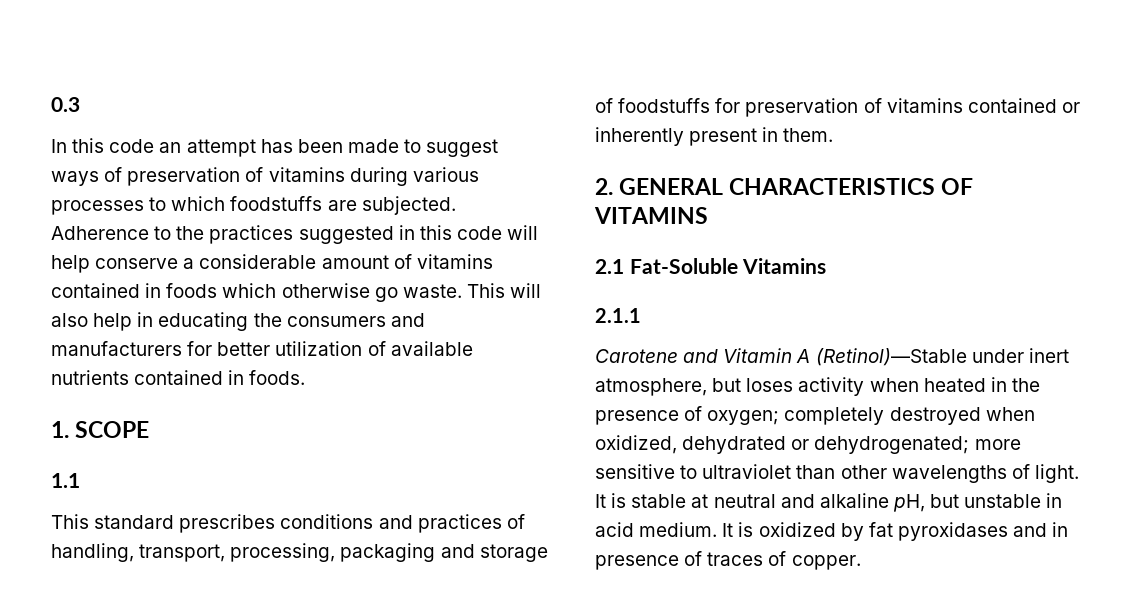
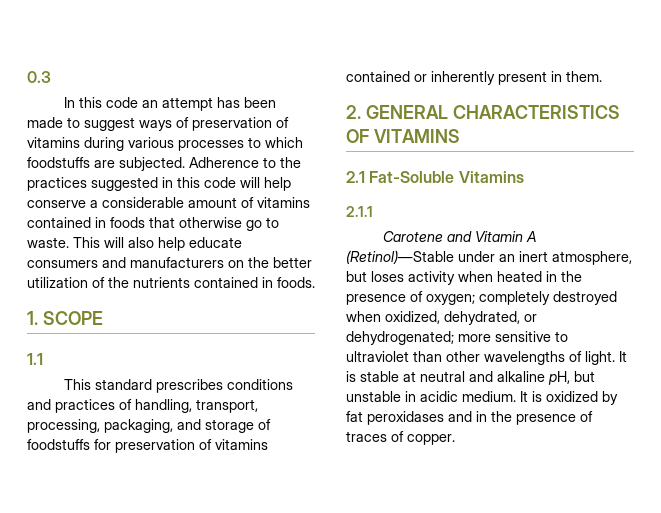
[222,283,277,298] which -> [149,217,175,228] that
(398, 294) none -> [266,217,279,228] to
[137,312,282,331] in educating the -> [189,237,242,248] educate
[187,341,213,356] for -> [228,257,269,268] on the
[390,341,473,356] available -> [108,277,129,288] the
[340,543,436,562] packaging -> [104,419,173,433] packaging,
(1024, 356) none -> [499,254,515,262] an
[682,436,787,454] dehydrated -> [444,311,520,325] dehydrated,
[595,522,634,537] acid -> [420,391,458,402] acidic
[897,522,1008,541] pyroxidases -> [367,411,444,425] peroxidases
(1069, 529) none -> [491,411,512,422] the

